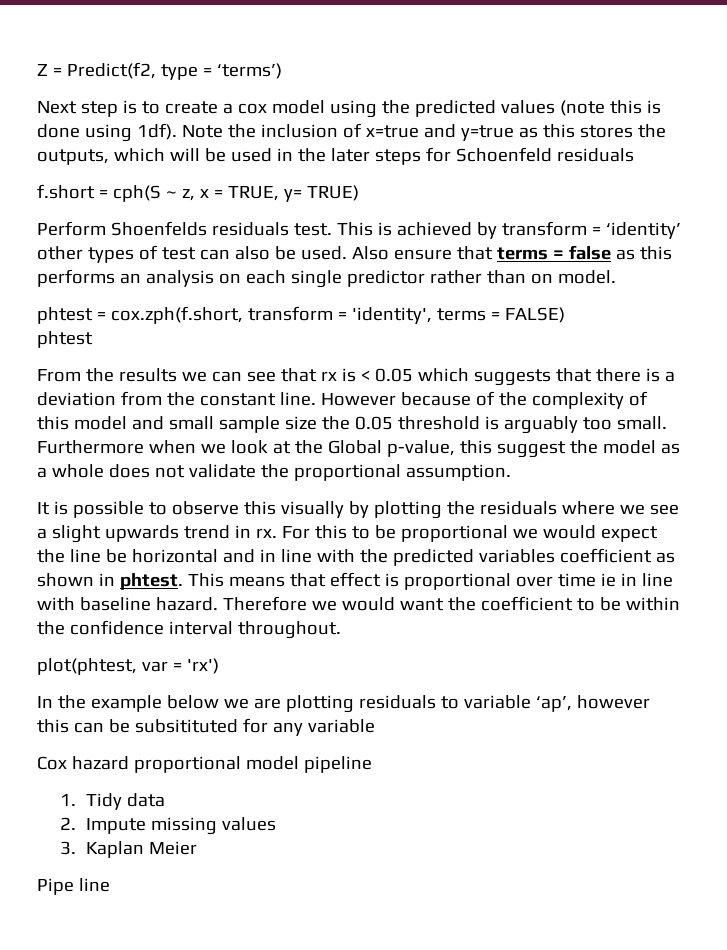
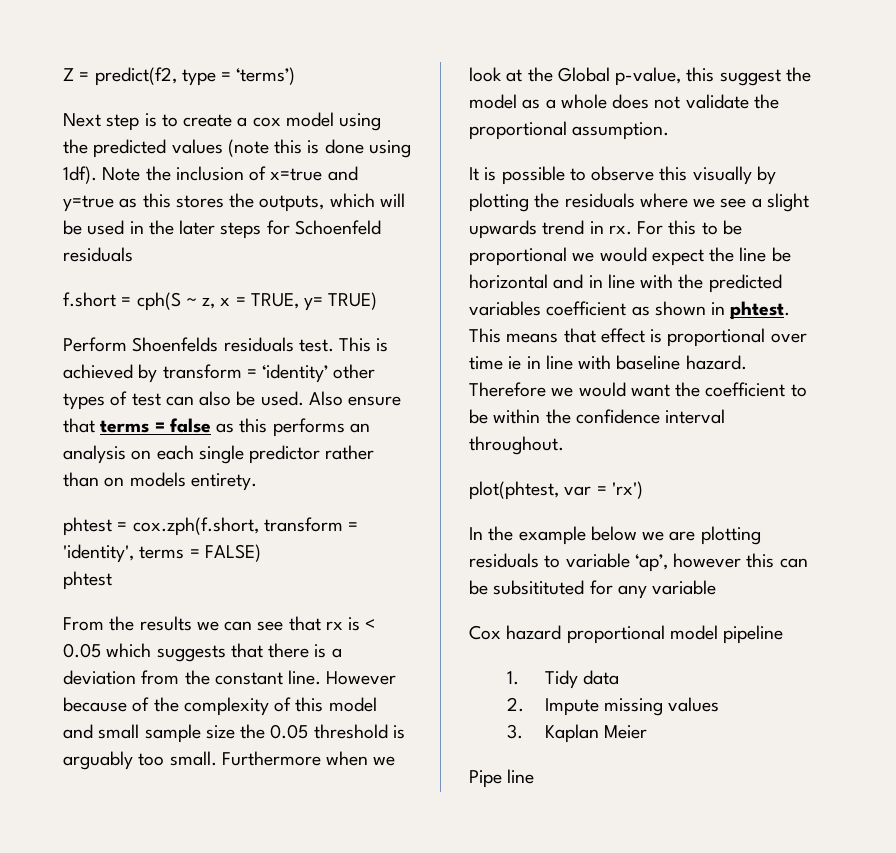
[66,62,156,79] Predict(f2, -> [94,67,177,86] predict(f2,
[557,270,616,284] model. -> [129,472,257,491] models entirety.

